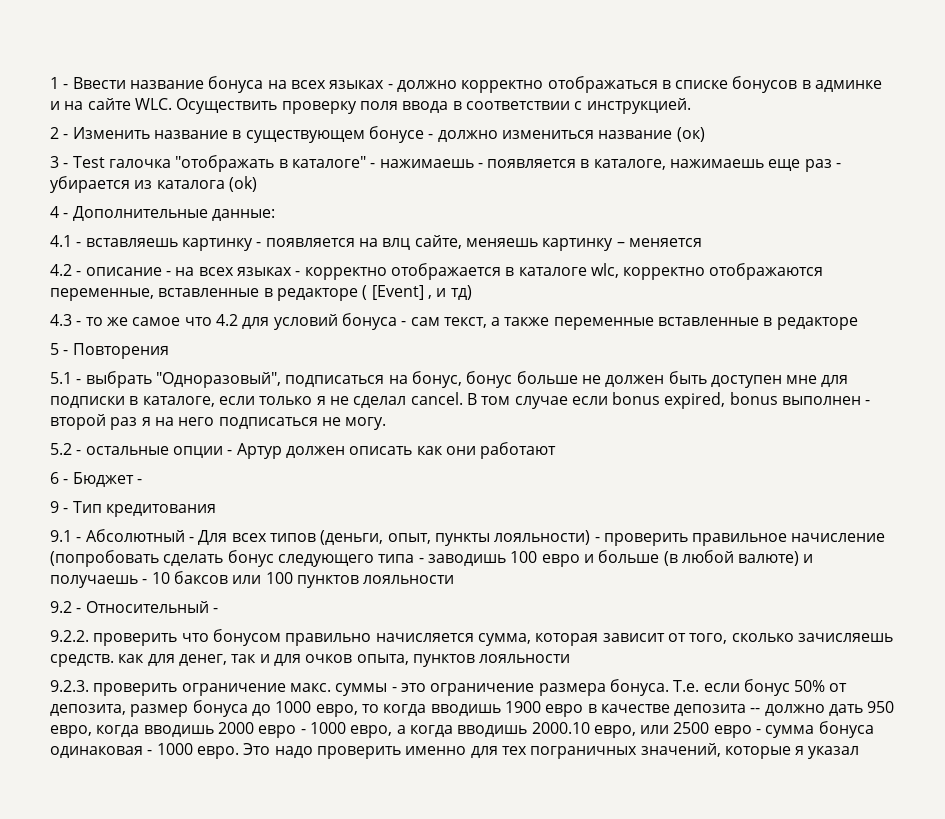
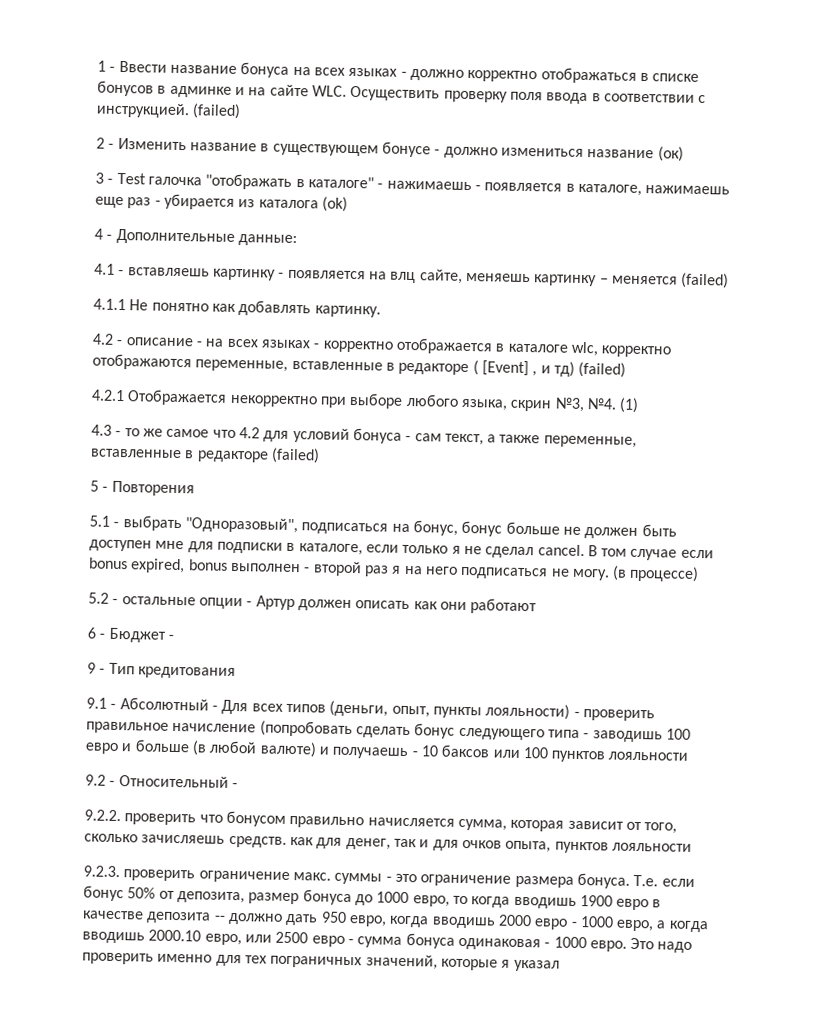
(691, 106) none -> [192,103,242,120] (failed)
(702, 242) none -> [680,272,730,289] [93,298,381,318] (failed) // 4.1.1 Не понятно как добавлять картинку.
(472, 292) none -> [578,361,627,378] [91,389,640,413] (failed) // 4.2.1 Отображается некорректно при выборе любого языка, скрин №3, №4. (1)
[553,317,858,330] переменные вставленные в редакторе -> [543,435,637,448] [90,447,320,464] переменные, вставленные в редакторе (failed)
(387, 423) none -> [612,565,700,583] (в процессе)

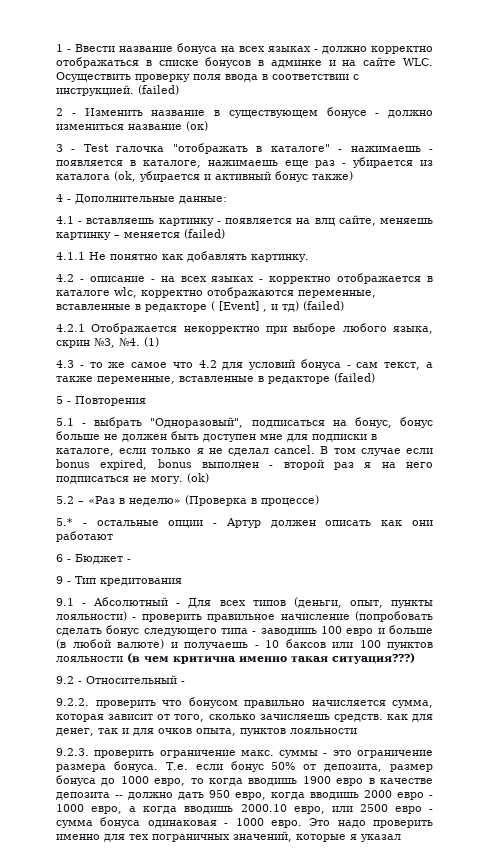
[321,196,348,212] (ok) -> [114,171,353,182] (ok, убирается и активный бонус также)
[612,565,628,581] (в -> [187,473,209,483] [56,495,257,506] (ok) // 5.2 – «Раз в неделю» (Проверка в
[88,592,109,604] 5.2 -> [56,518,73,526] 5.*
(689, 756) none -> [127,653,415,664] (в чем критична именно такая ситуация???)

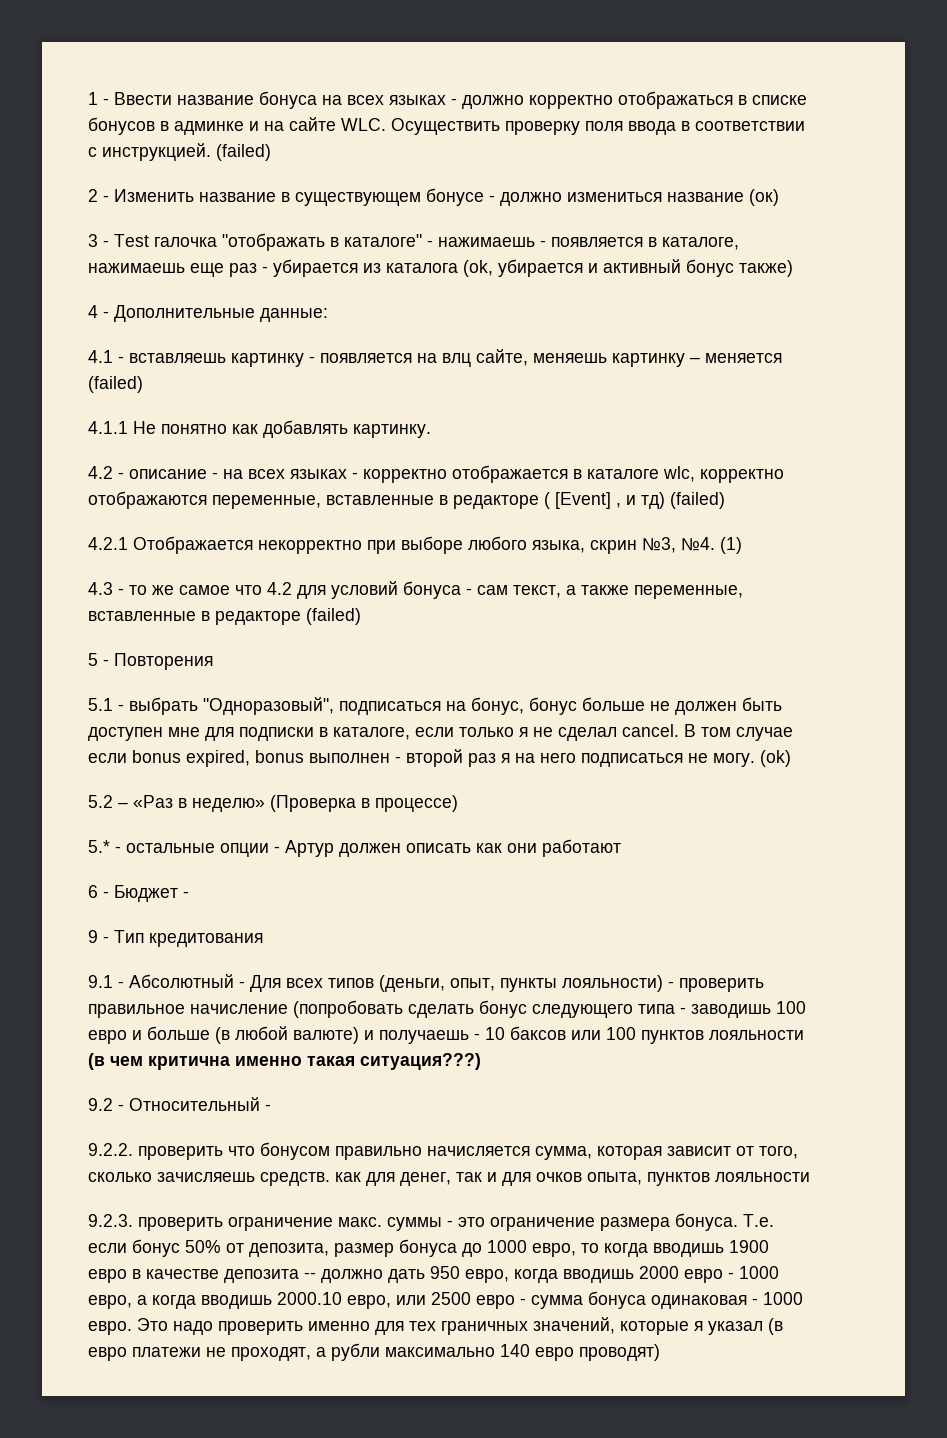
[152,834,230,842] пограничных -> [441,1321,528,1335] граничных
(401, 838) none -> [768,1318,783,1335] [88,1343,660,1361] (в евро платежи не проходят, а рубли максимально 140 евро проводят)

